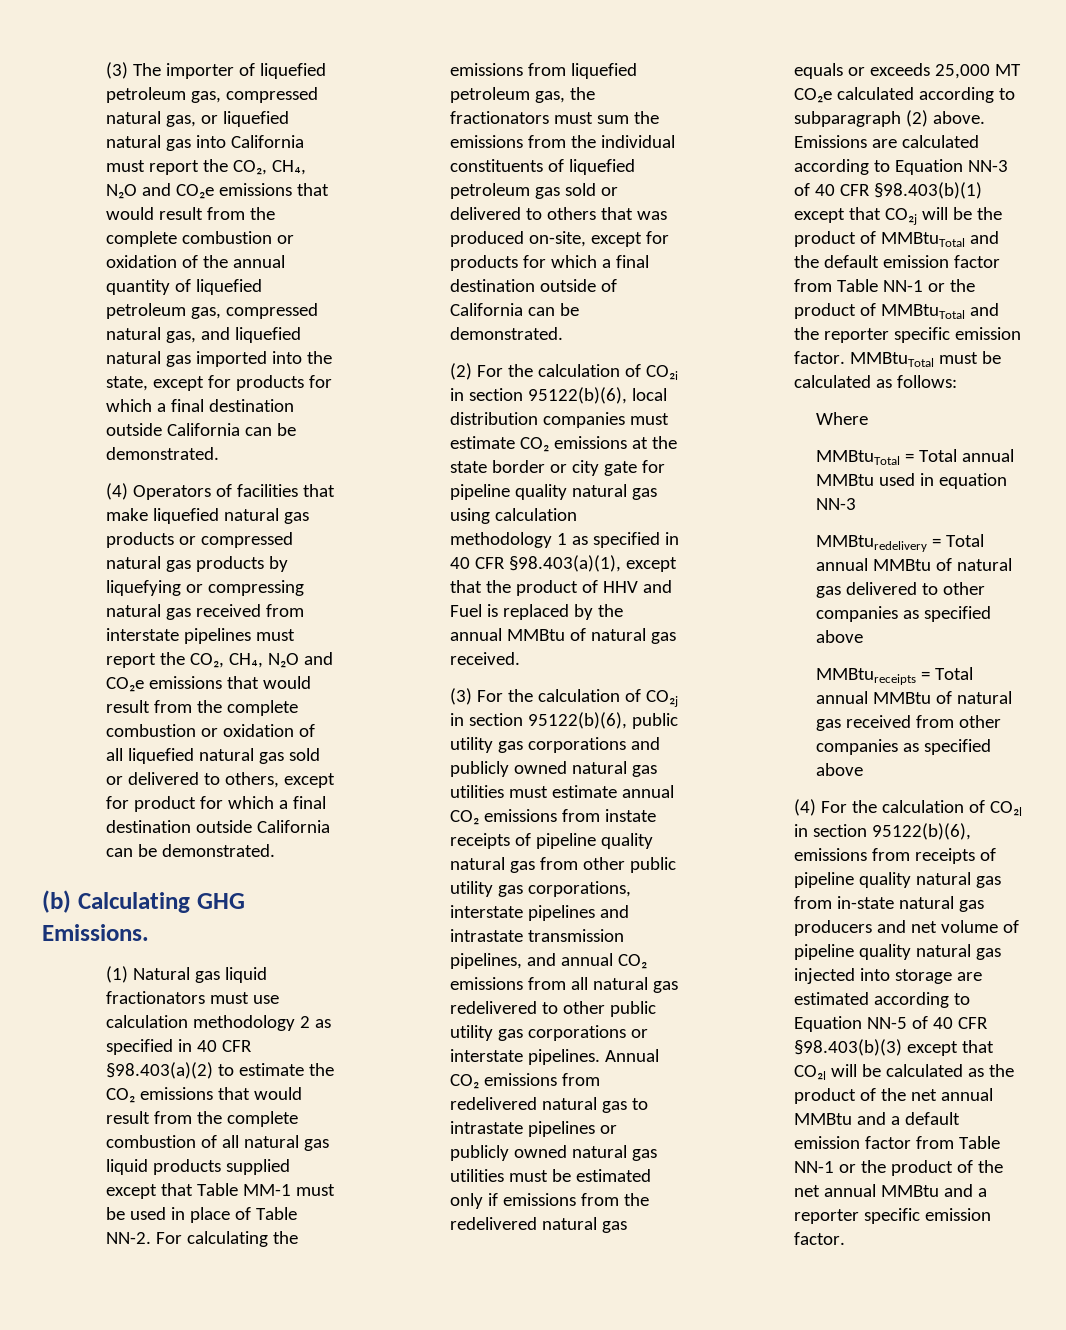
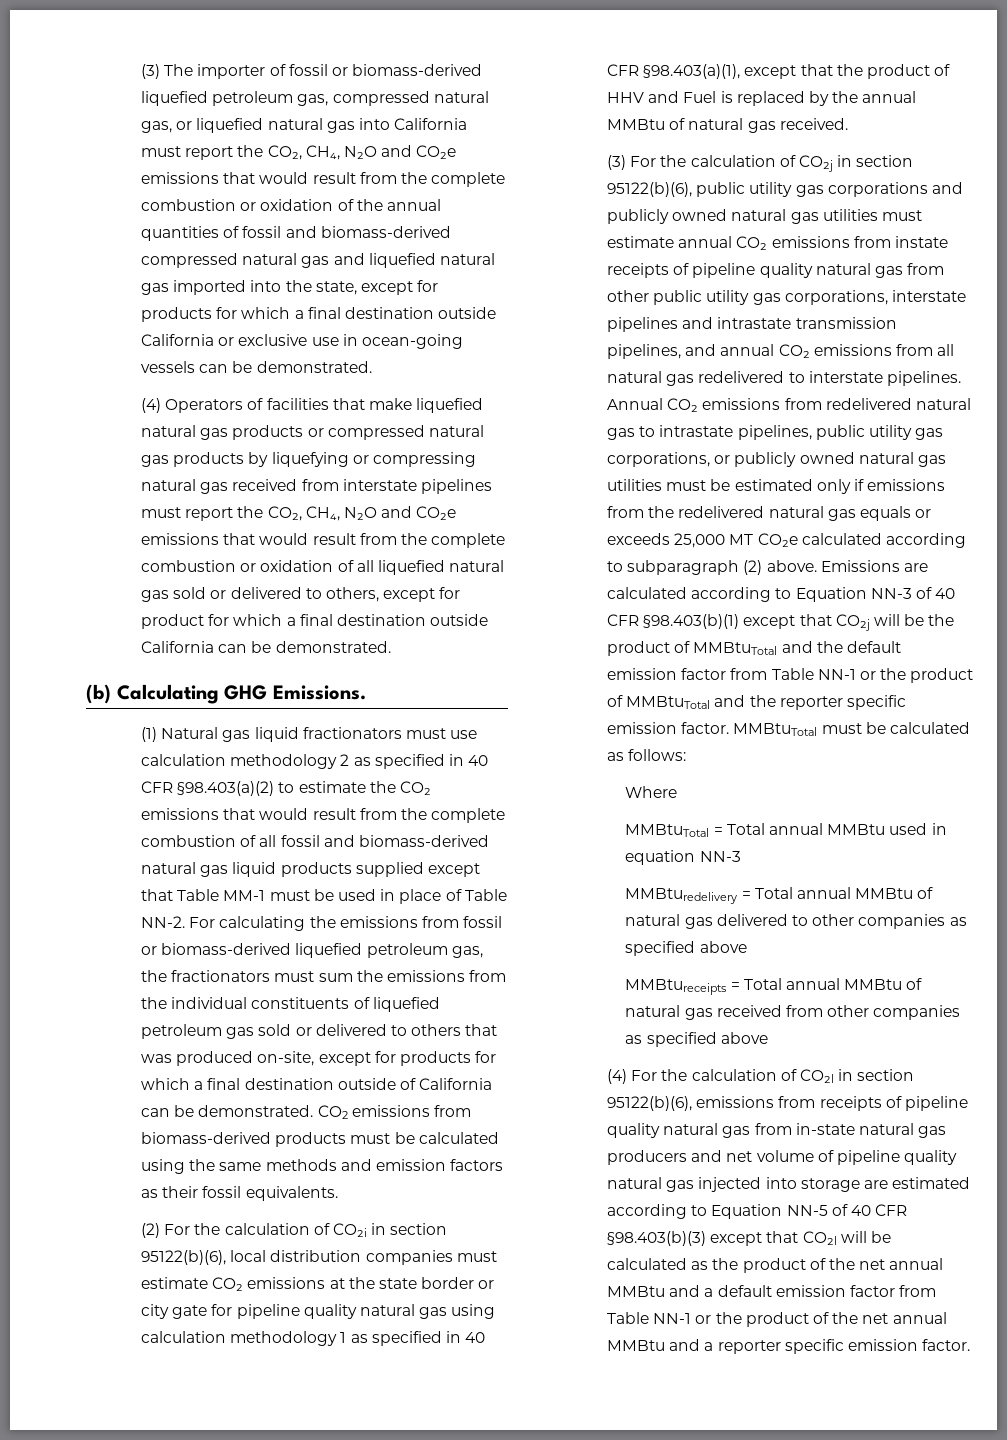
(256, 69) none -> [288,64,483,76] fossil or biomass-derived
[106,279,263,295] [106,303,319,319] [106,327,197,343] quantity of liquefied petroleum gas, compressed natural gas, -> [141,226,451,241] [141,253,330,268] quantities of fossil and biomass-derived compressed natural gas
(241, 429) none -> [218,334,464,349] [141,361,196,373] or exclusive use in ocean-going vessels
(240, 1141) none -> [280,835,490,847] fossil and biomass-derived
(567, 69) none -> [463,916,503,928] [141,943,292,955] fossil or biomass-derived
(564, 333) none -> [317,1105,472,1119] [141,1132,499,1147] [141,1159,504,1174] [141,1186,338,1201] CO2 emissions from biomass-derived products must be calculated using the same methods and emission factors as their fossil equivalents.
[563,1001,657,1017] [450,1025,649,1041] other public utility gas corporations or -> (805, 377) none
[528,1121,596,1137] pipelines -> [737,425,944,440] [607,452,711,467] pipelines, public utility gas corporations,

